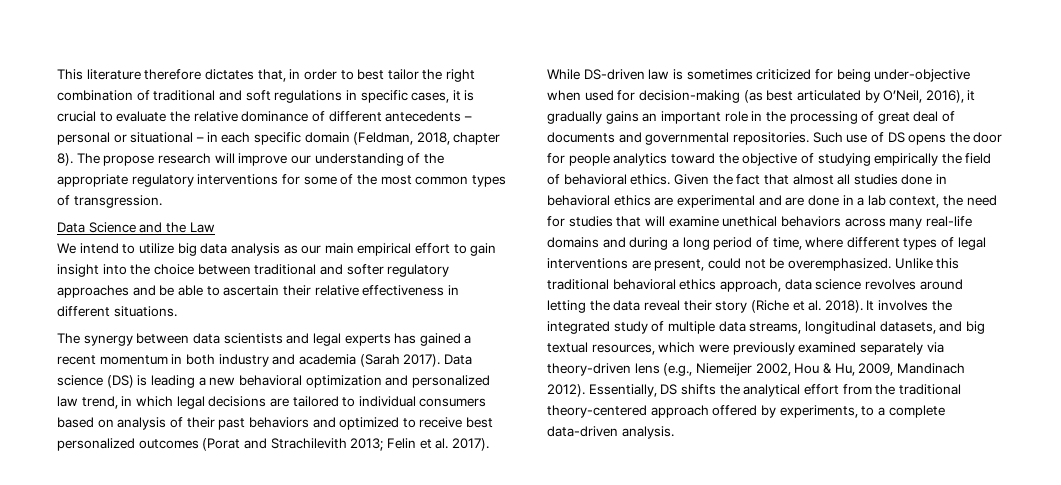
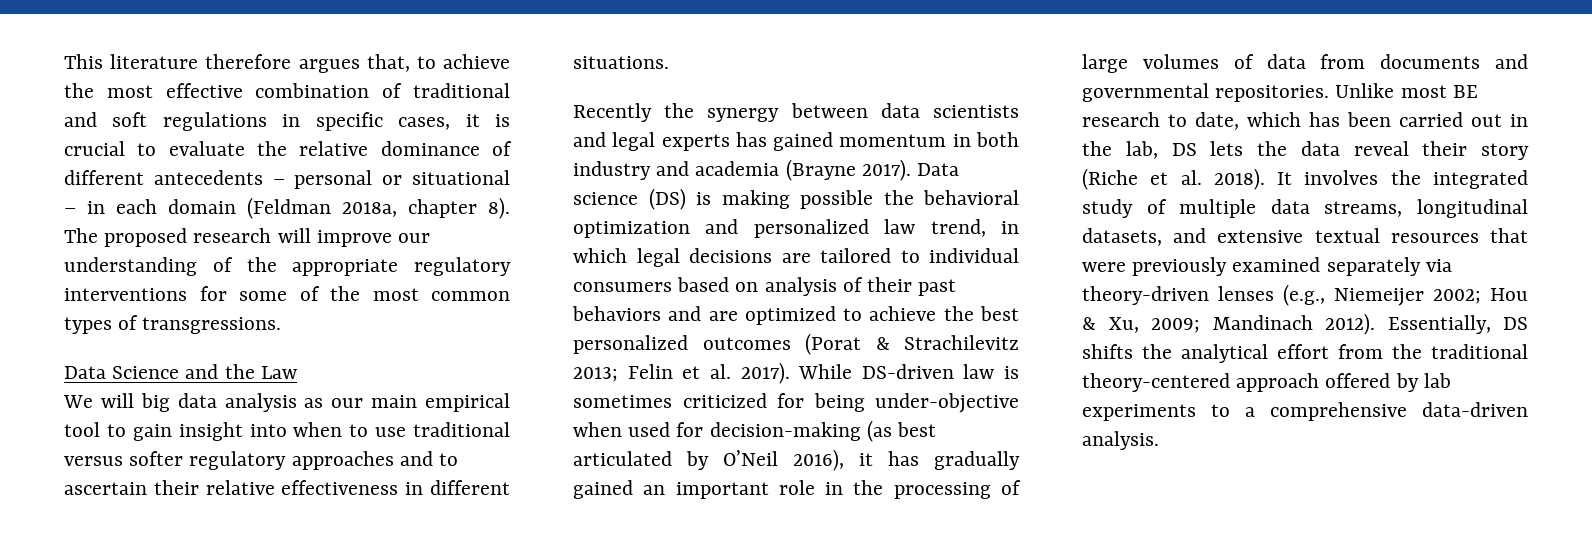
[204,69,476,82] dictates that, in order to best tailor the right -> [298,54,511,73] [64,83,243,98] argues that, to achieve the most effective
[253,132,450,145] specific domain (Feldman, 2018, -> [168,197,397,219] domain (Feldman 2018a,
[103,155,155,166] propose -> [104,228,188,247] proposed
[73,195,162,208] transgression. -> [142,317,282,334] transgressions.
[79,243,174,254] intend to utilize -> [100,393,134,408] will
[415,243,451,254] effort -> [64,422,100,437] tool
[130,264,343,275] the choice between traditional and -> [293,422,510,437] [64,456,123,466] when to use traditional versus
[159,285,203,296] be able -> (433, 458) none
[57,333,80,344] The -> [573,103,695,122] Recently the
[464,335,472,344] [57,355,96,365] a recent -> (834, 141) none
[359,354,400,367] (Sarah -> [785,159,856,181] (Brayne
[150,375,236,388] leading a new -> [721,190,914,209] making possible the
(336, 422) none -> [708,311,738,321] are
[419,417,463,428] receive -> [869,306,974,321] achieve the
[243,438,347,449] and Strachilevith -> [875,335,1019,350] & Strachilevitz
[883,90,923,103] O’Neil, -> [723,450,778,466] O’Neil
[547,111,639,124] gradually gains -> [888,451,1020,470] [573,480,633,499] has gradually gained
[877,111,956,124] [547,132,1003,145] [547,153,992,166] [547,174,948,185] [547,195,997,208] [547,216,972,229] [547,237,986,250] [547,258,960,271] [547,279,963,292] [547,300,586,313] great deal of documents and governmental repositories. Such use of DS opens the door for people analytics toward the objective of studying empirically the field of behavioral ethics. Given the fact that almost all studies done in behavioral ethics are experimental and are done in a lab context, the need for studies that will examine unethical behaviors across many real-life domains and during a long period of time, where different types of legal interventions are present, could not be overemphasized. Unlike this traditional behavioral ethics approach, data science revolves around letting -> [1082,54,1528,73] [1082,83,1478,102] [1082,112,1528,130] [1082,141,1244,159] large volumes of data from documents and governmental repositories. Unlike most BE research to date, which has been carried out in the lab, DS lets
[965,321,985,334] [547,342,696,355] big textual resources, which -> [1217,228,1528,243] extensive textual resources that
[634,363,660,374] lens -> [1218,286,1274,301] lenses
[755,363,791,376] 2002, -> [1433,289,1481,304] 2002;
[834,363,894,376] Hu, 2009, -> [1108,317,1200,333] Xu, 2009;
[779,405,858,418] experiments, -> [1423,373,1451,388] [1082,404,1196,421] lab experiments
[888,405,945,418] complete -> [1270,402,1407,421] comprehensive

